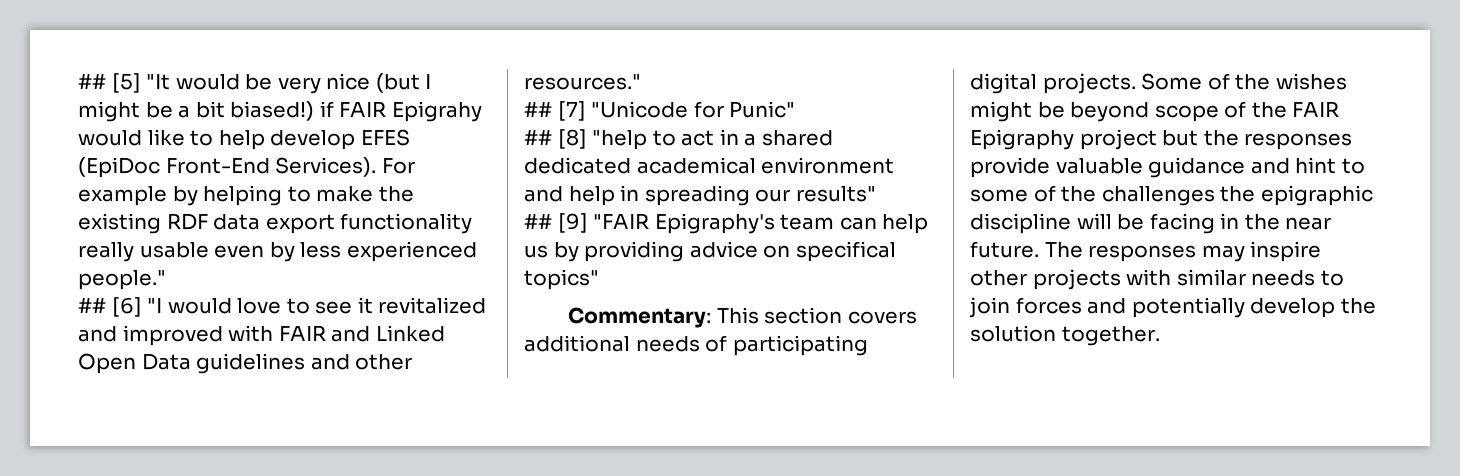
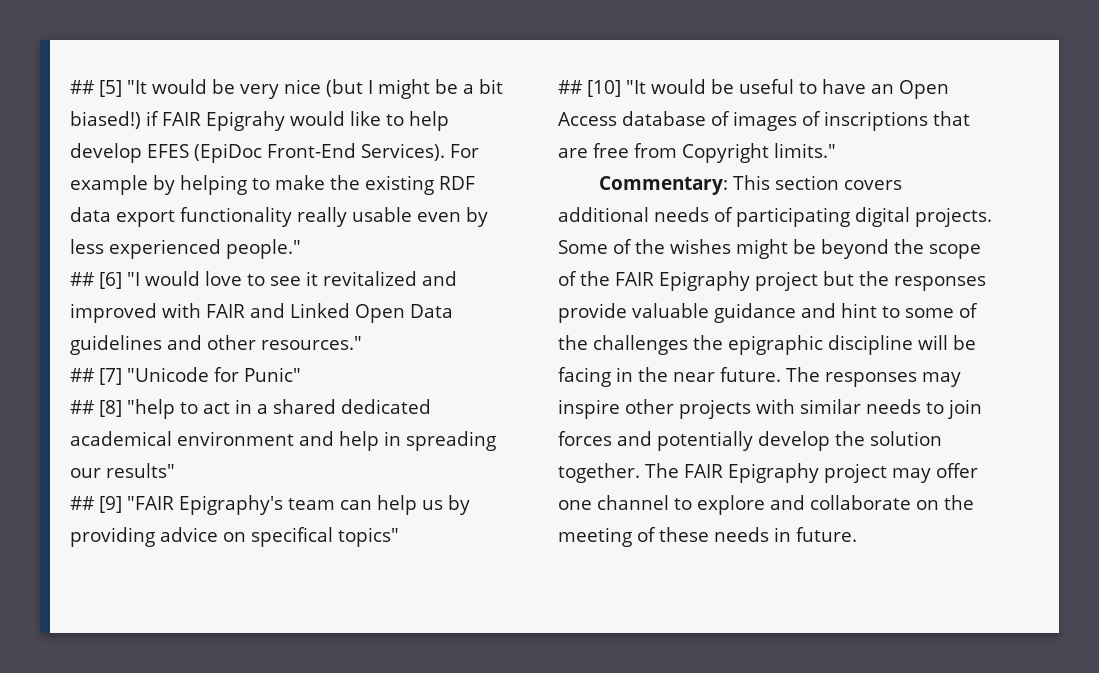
(599, 279) none -> [558,79,949,99] [558,111,970,131] [558,143,836,163] // ## [10] "It would be useful to have an Open Access database of images of inscriptions that are free from Copyright limits."
(1150, 112) none -> [894,239,924,254] the
(1160, 336) none -> [645,463,978,483] [558,495,974,515] [558,527,857,547] The FAIR Epigraphy project may offer one channel to explore and collaborate on the meeting of these needs in future.

